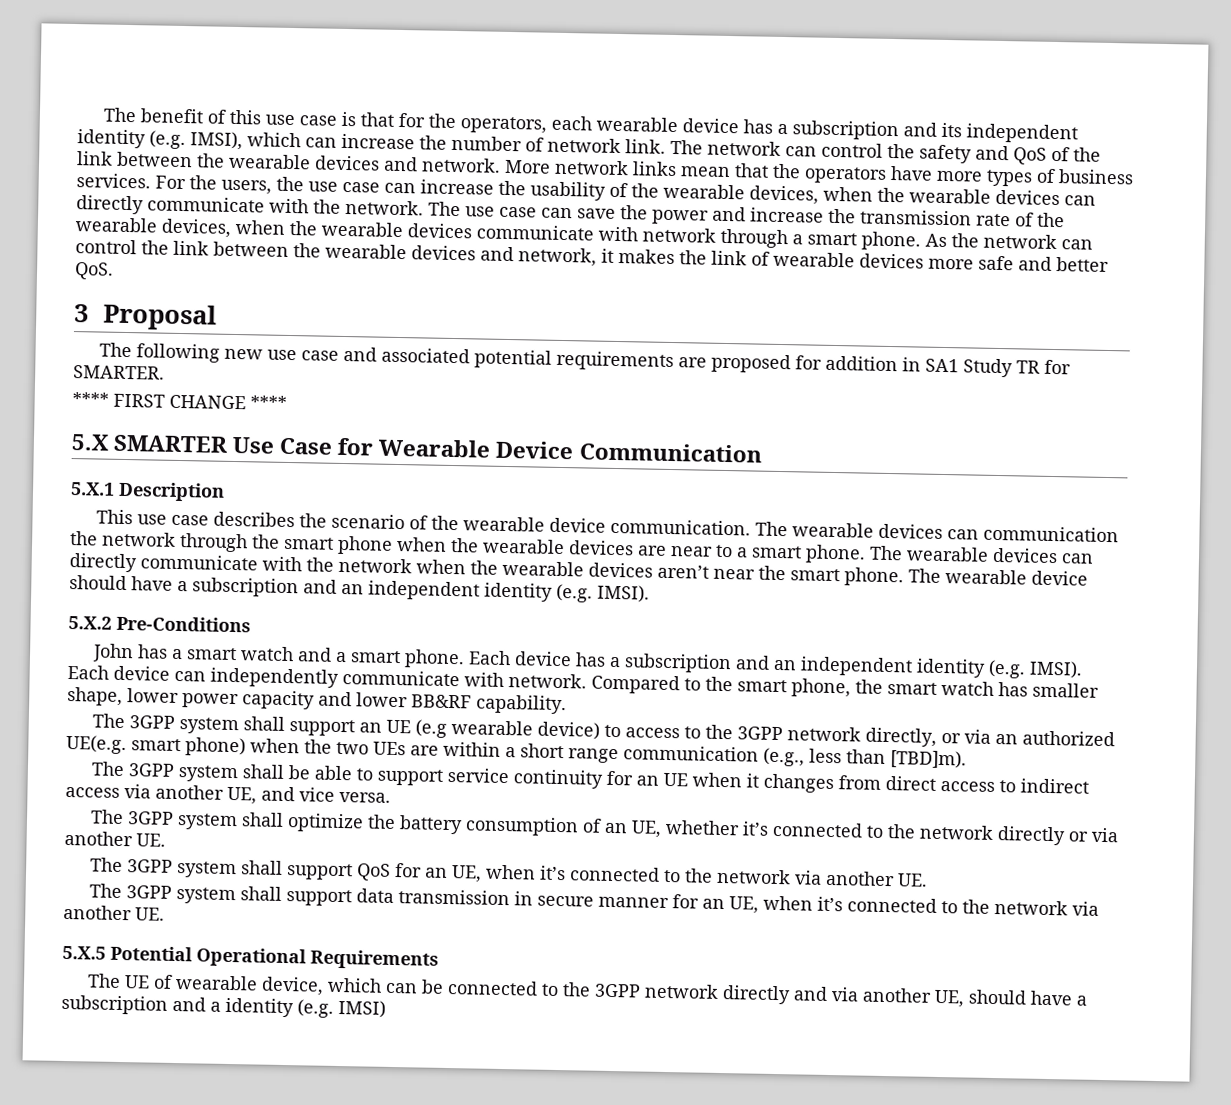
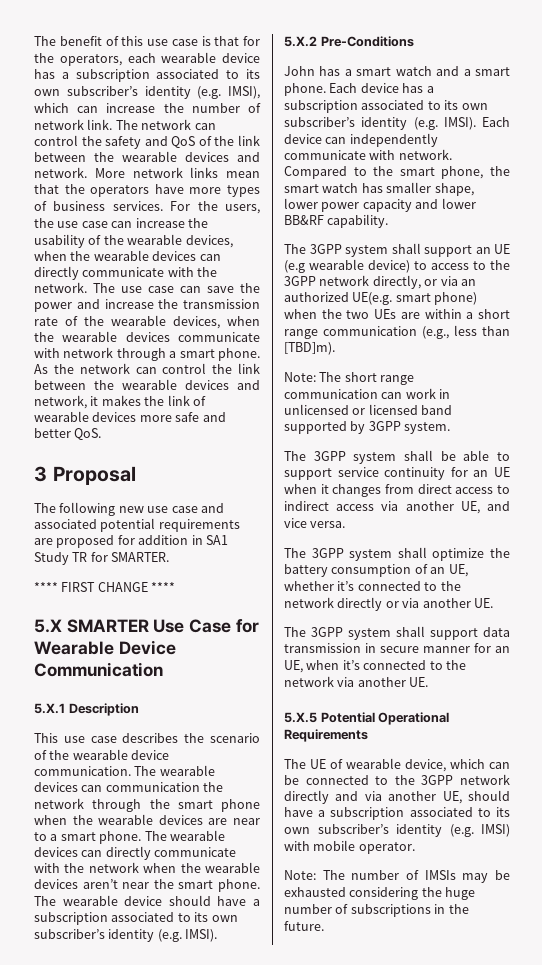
[903,122,1079,144] and its independent -> [156,69,260,79] [34,86,138,96] associated to its own subscriber’s
[303,579,480,601] and an independent -> [111,912,238,922] [34,929,105,939] associated to its own subscriber’s
[735,655,914,677] and an independent -> [361,100,488,110] [284,117,355,127] associated to its own subscriber’s
(967, 759) none -> [284,372,415,385] [284,388,451,399] [284,404,453,415] [284,421,451,434] // Note: The short range communication can work in unlicensed or licensed band supported by 3GPP system.
[90,857,929,887] // The 3GPP system shall support QoS for an UE, when it’s connected to the network via another UE. -> (493, 603) none
[172,996,386,1018] and a identity (e.g. IMSI) -> [409,807,510,817] [284,824,510,837] [284,840,415,854] [284,870,510,883] [284,887,476,900] [284,904,469,917] [284,921,324,931] associated to its own subscriber’s identity (e.g. IMSI) with mobile operator. // Note: The number of IMSIs may be exhausted considering the huge number of subscriptions in the future.

